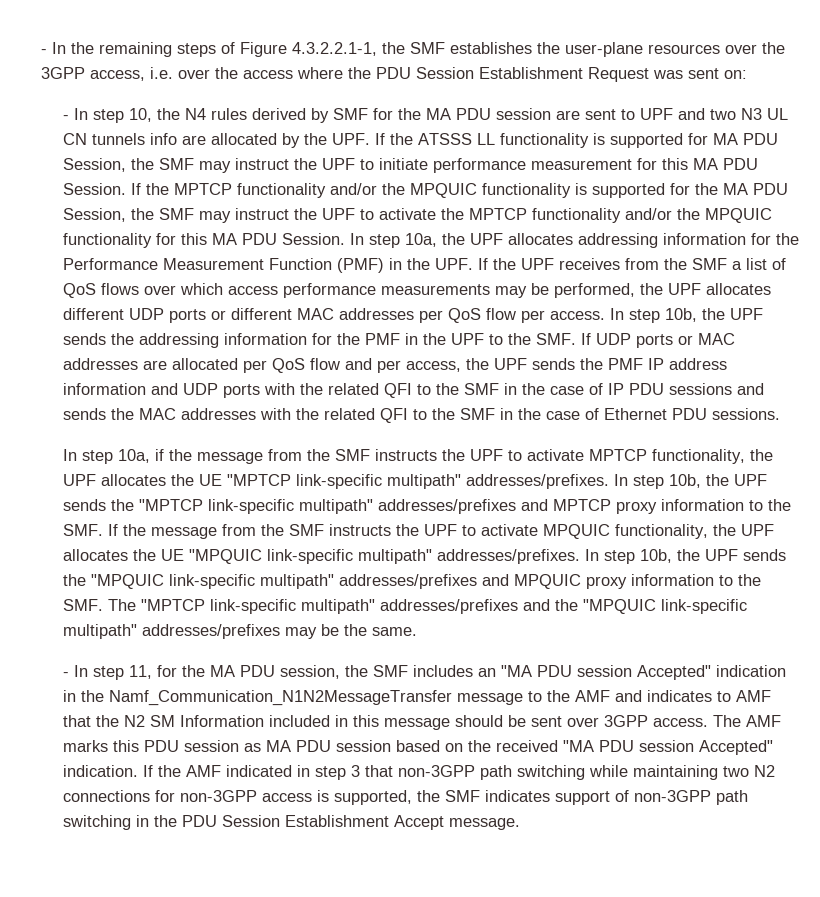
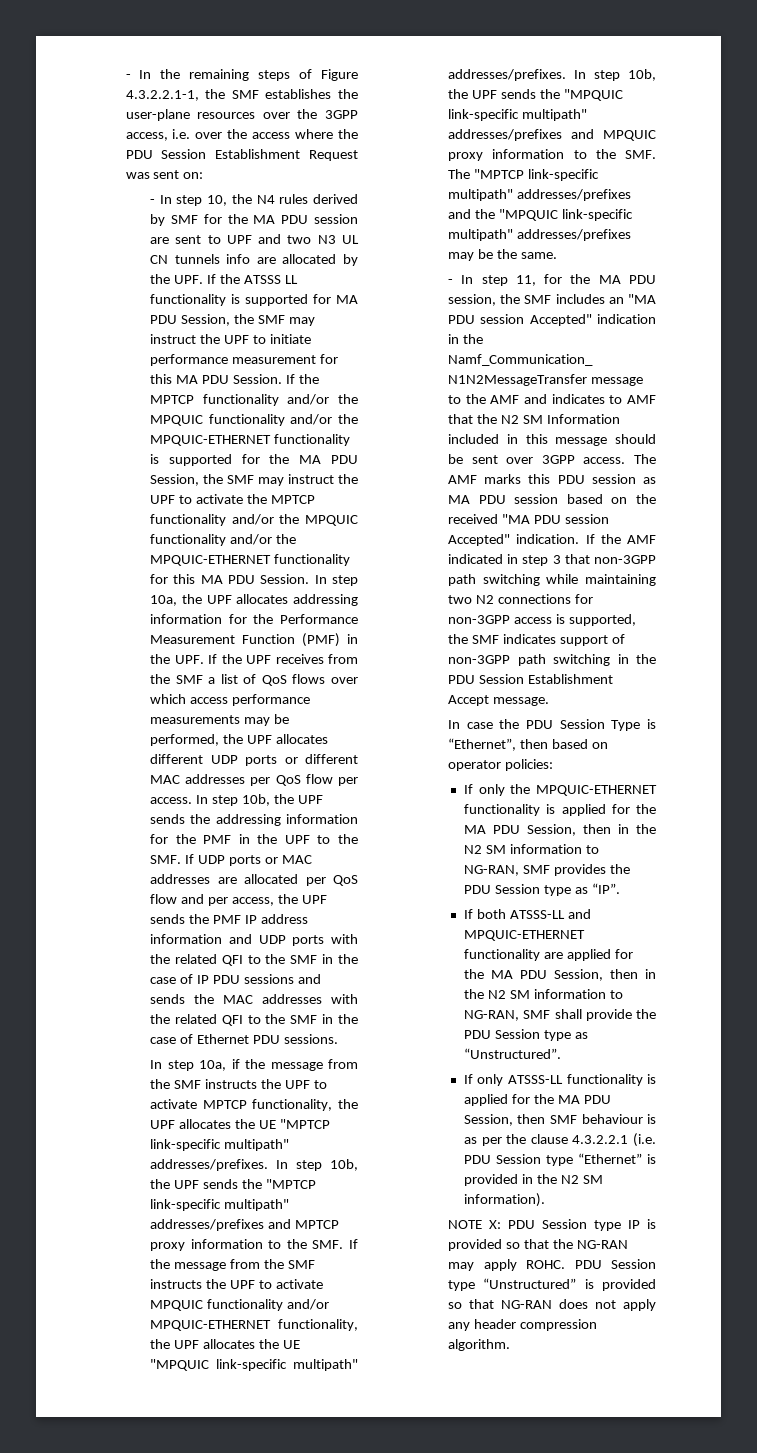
(571, 190) none -> [290,414,358,425] [150,434,350,446] and/or the MPQUIC-ETHERNET functionality
(152, 240) none -> [229,534,296,545] [150,554,350,566] and/or the MPQUIC-ETHERNET functionality
(610, 531) none -> [206,1299,329,1311] [150,1320,272,1331] functionality and/or MPQUIC-ETHERNET
(520, 824) none -> [448,719,656,731] [448,738,608,751] [448,759,553,771] [463,784,657,796] [463,804,656,816] [463,824,656,836] [463,844,599,854] [463,864,630,876] [463,883,620,896] [463,909,591,919] [463,930,585,941] [463,949,633,961] [463,969,656,981] [463,989,623,999] [463,1009,656,1021] [463,1029,588,1041] [463,1048,561,1059] [463,1074,656,1086] [463,1094,611,1106] [463,1114,656,1126] [463,1133,656,1147] [463,1153,656,1166] [463,1174,603,1186] [463,1193,545,1207] [448,1219,656,1231] [448,1239,628,1251] [448,1259,656,1271] [448,1278,656,1291] [448,1299,656,1311] [448,1319,597,1331] [448,1339,511,1351] // In case the PDU Session Type is “Ethernet”, then based on operator policies: // If only the MPQUIC-ETHERNET functionality is applied for the MA PDU Session, then in the N2 SM information to NG-RAN, SMF provides the PDU Session type as “IP”. // If both ATSSS-LL and MPQUIC-ETHERNET functionality are applied for the MA PDU Session, then in the N2 SM information to NG-RAN, SMF shall provide the PDU Session type as “Unstructured”. // If only ATSSS-LL functionality is applied for the MA PDU Session, then SMF behaviour is as per the clause 4.3.2.2.1 (i.e. PDU Session type “Ethernet” is provided in the N2 SM information). // NOTE X: PDU Session type IP is provided so that the NG-RAN may apply ROHC. PDU Session type “Unstructured” is provided so that NG-RAN does not apply any header compression algorithm.

